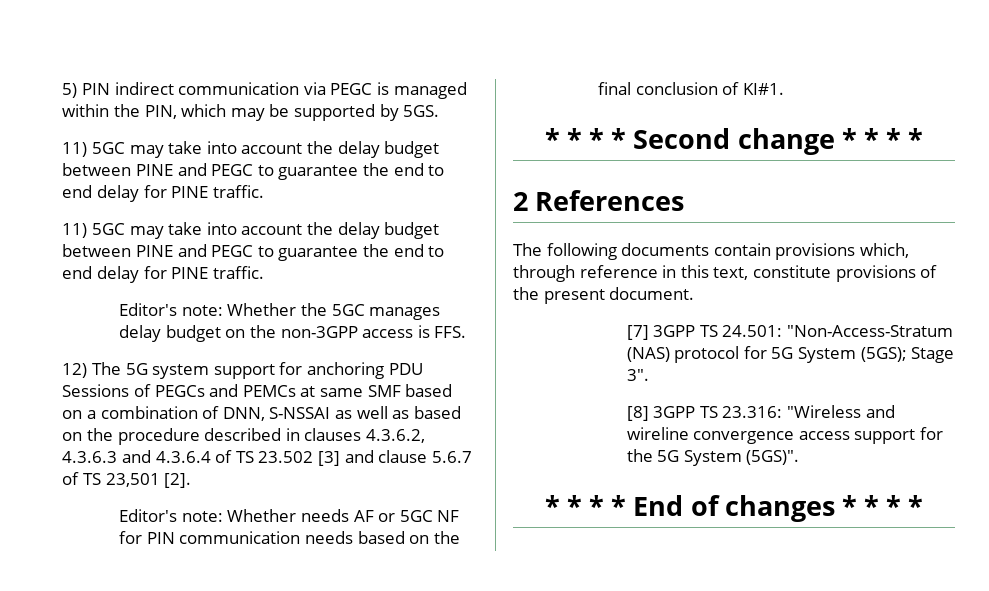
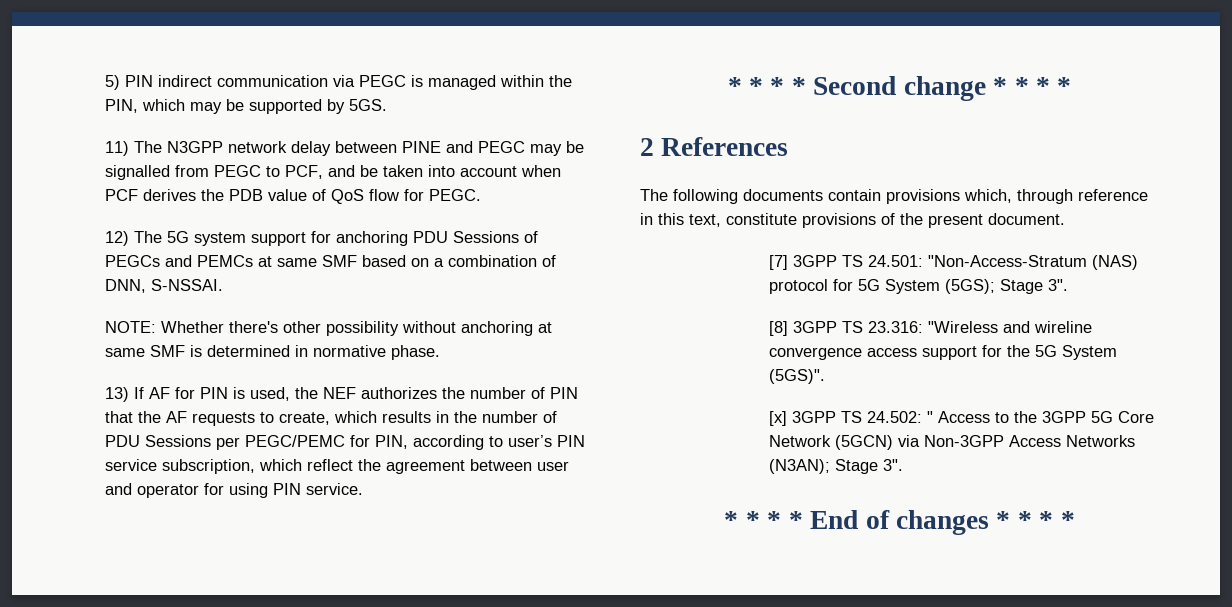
[91,141,440,158] [62,163,445,180] [62,185,264,202] [62,222,440,239] [62,244,445,261] [62,266,264,283] [119,303,441,320] [119,325,467,342] 5GC may take into account the delay budget between PINE and PEGC to guarantee the end to end delay for PINE traffic. // 11) 5GC may take into account the delay budget between PINE and PEGC to guarantee the end to end delay for PINE traffic. // Editor's note: Whether the 5GC manages delay budget on the non-3GPP access is FFS. -> [134,141,585,156] [105,165,562,180] [105,189,482,204] The N3GPP network delay between PINE and PEGC may be signalled from PEGC to PCF, and be taken into account when PCF derives the PDB value of QoS flow for PEGC.
[269,406,461,419] [62,428,425,445] [62,450,472,466] [62,472,192,488] [119,509,460,522] [119,531,460,544] [598,82,784,95] S-NSSAI as well as based on the procedure described in clauses 4.3.6.2, 4.3.6.3 and 4.3.6.4 of TS 23.502 [3] and clause 5.6.7 of TS 23,501 [2]. // Editor's note: Whether needs AF or 5GC NF for PIN communication needs based on the final conclusion of KI#1. -> [151,279,224,291] [105,321,553,336] [105,345,441,360] [105,387,579,402] [105,411,558,426] [105,435,586,450] [105,459,570,474] [105,483,364,498] S-NSSAI. // NOTE: Whether there's other possibility without anchoring at same SMF is determined in normative phase. // 13) If AF for PIN is used, the NEF authorizes the number of PIN that the AF requests to create, which results in the number of PDU Sessions per PEGC/PEMC for PIN, according to user’s PIN service subscription, which reflect the agreement between user and operator for using PIN service.
(800, 457) none -> [768,411,1154,426] [768,435,1135,450] [768,459,903,474] // [x] 3GPP TS 24.502: " Access to the 3GPP 5G Core Network (5GCN) via Non-3GPP Access Networks (N3AN); Stage 3".

